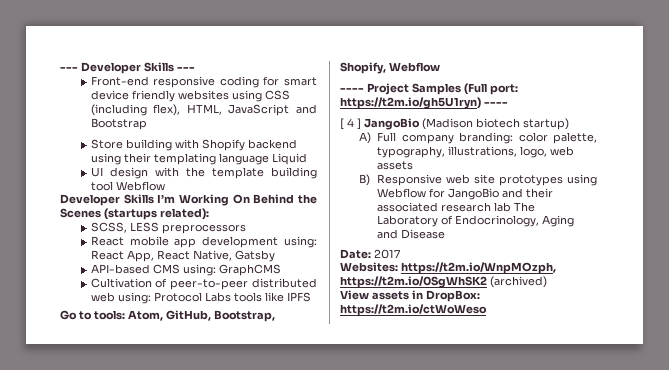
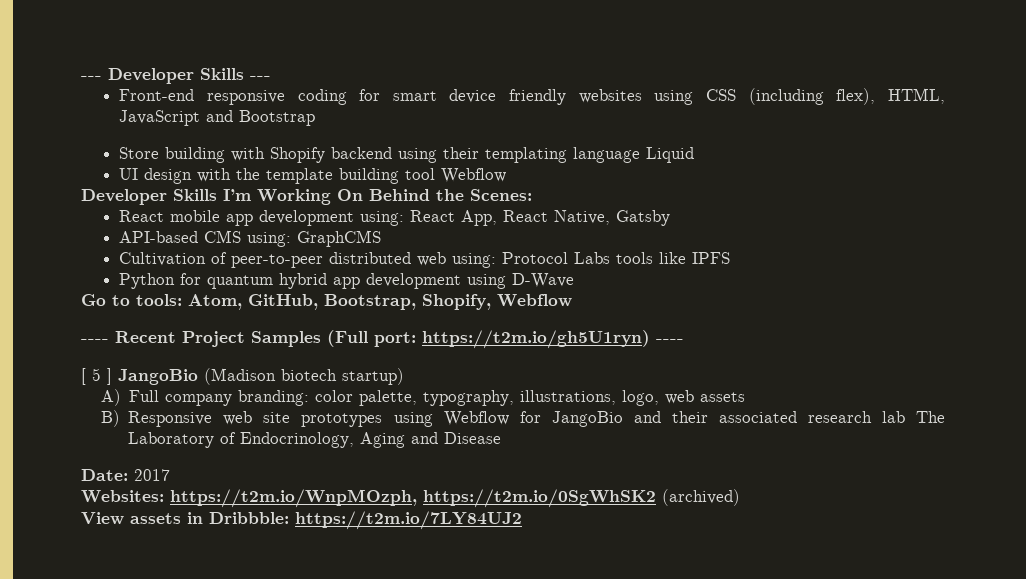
[60,208,209,220] [90,222,246,234] Scenes (startups related): // SCSS, LESS preprocessors -> [470,189,532,201] Scenes:
(311, 297) none -> [119,273,575,289] // Python for quantum hybrid app development using D-Wave
(364, 90) none -> [115,331,176,343] Recent
[347,118,354,127] 4 -> [92,368,101,381] 5
[426,290,480,302] [340,304,487,316] DropBox: https://t2m.io/ctWoWeso -> [209,511,522,530] Dribbble: https://t2m.io/7LY84UJ2

